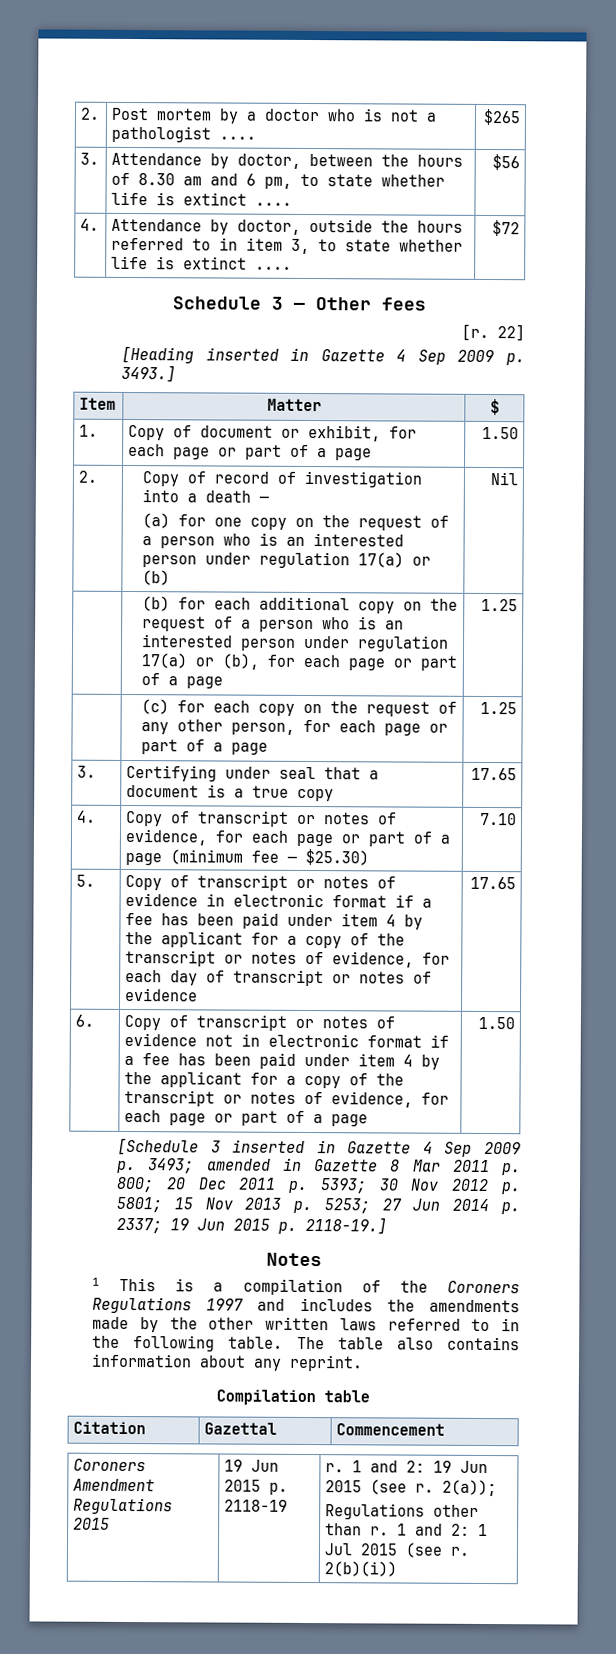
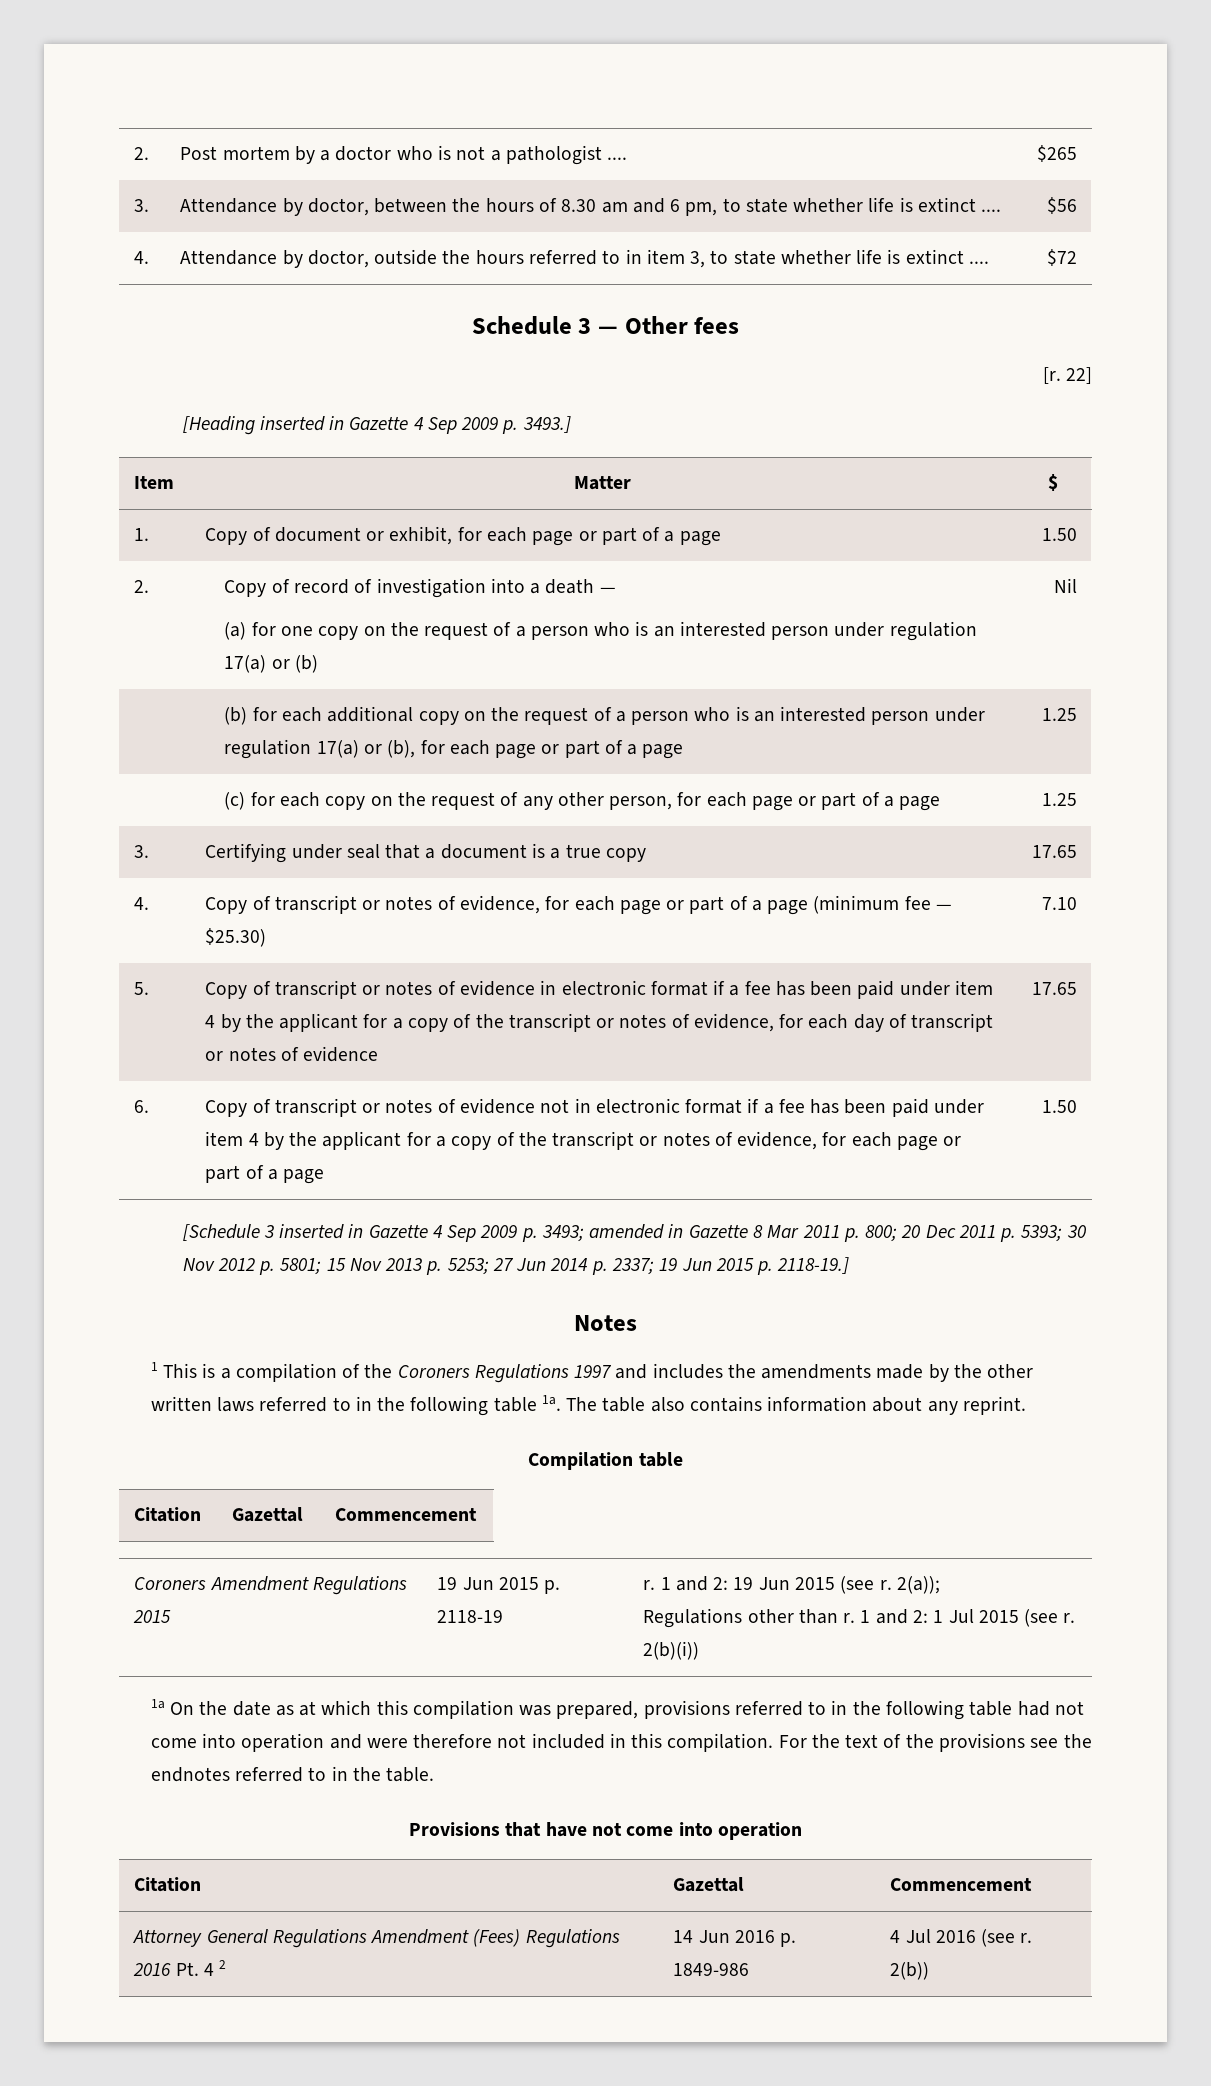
[228,1336,284,1349] table. -> [493,1395,561,1412] table 1a.
(398, 1569) none -> [150,1699,1084,1720] [150,1733,1092,1752] [150,1766,435,1782] [409,1822,802,1840] [134,1877,202,1892] [673,1877,745,1892] [890,1878,1033,1891] [133,1929,620,1948] [133,1960,227,1976] [673,1930,797,1947] [673,1963,750,1976] [890,1929,1033,1947] [890,1962,930,1980] // 1a On the date as at which this compilation was prepared, provisions referred to in the following table had not come into operation and were therefore not included in this compilation. For the text of the provisions see the endnotes referred to in the table. // Provisions that have not come into operation // Citation | Gazettal | Commencement // Attorney General Regulations Amendment (Fees) Regulations 2016 Pt. 4 2 | 14 Jun 2016 p. 1849-986 | 4 Jul 2016 (see r. 2(b))

